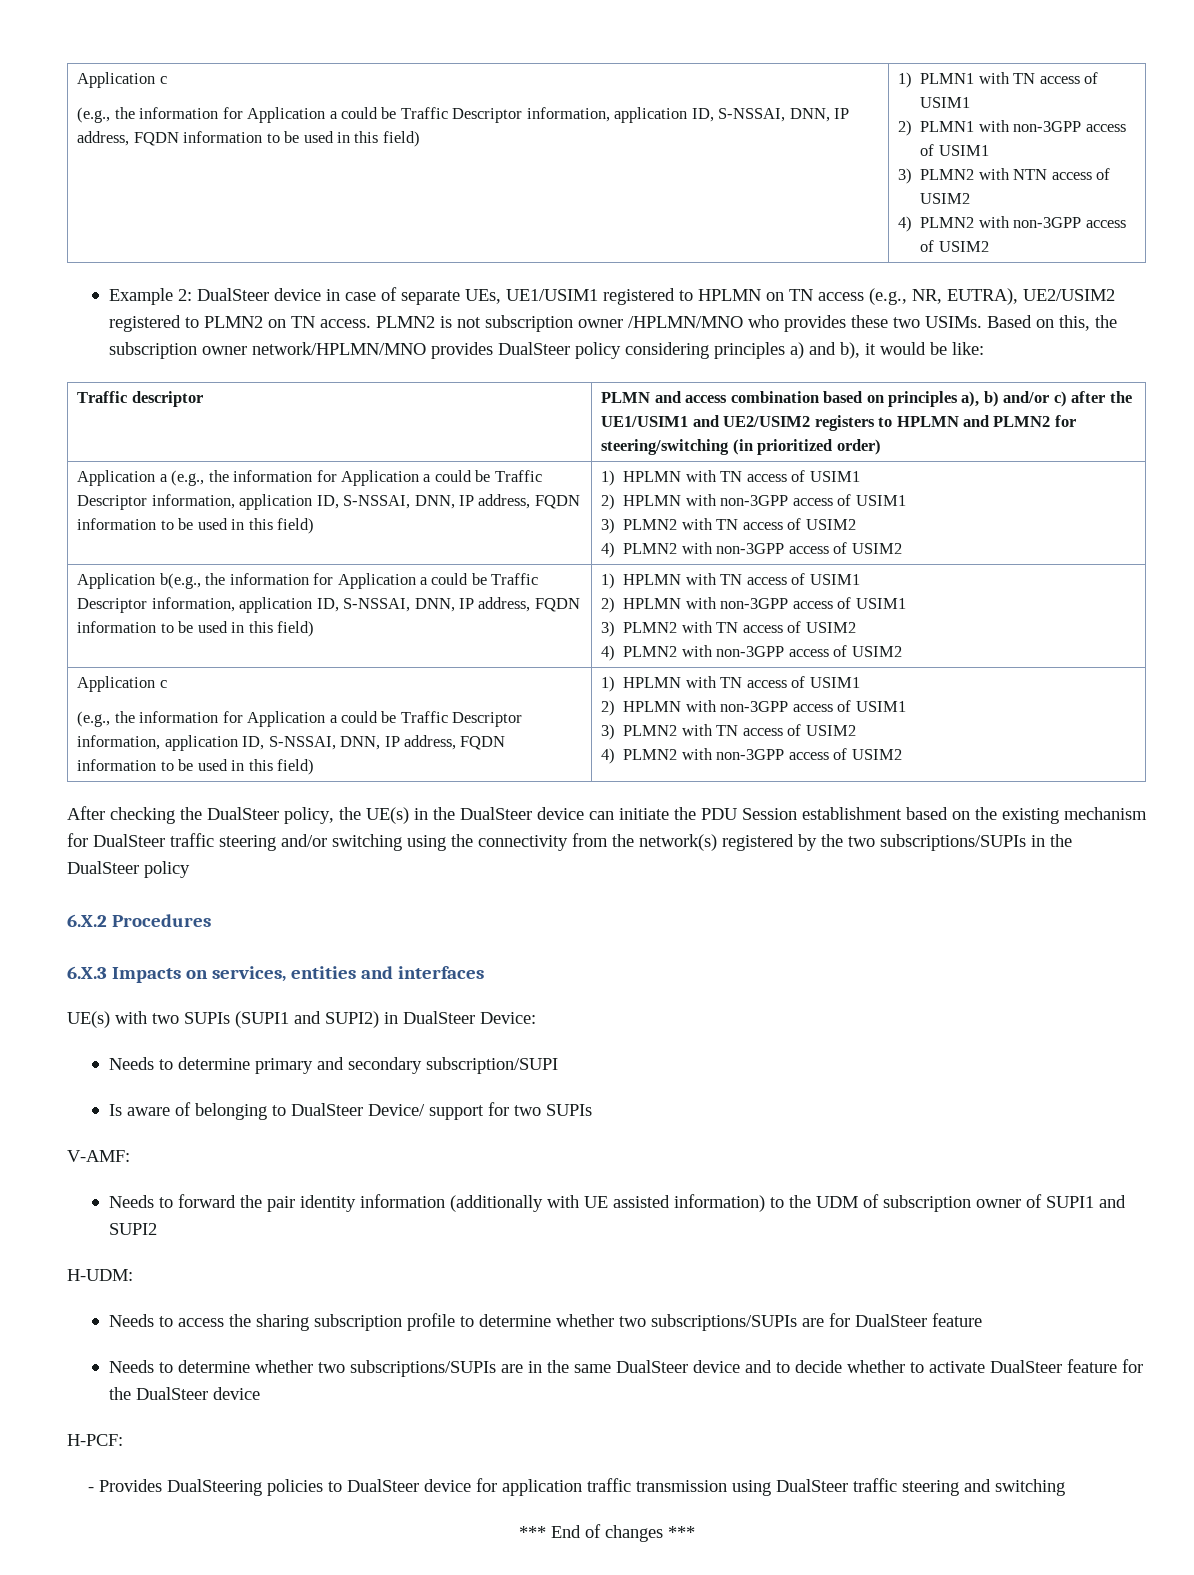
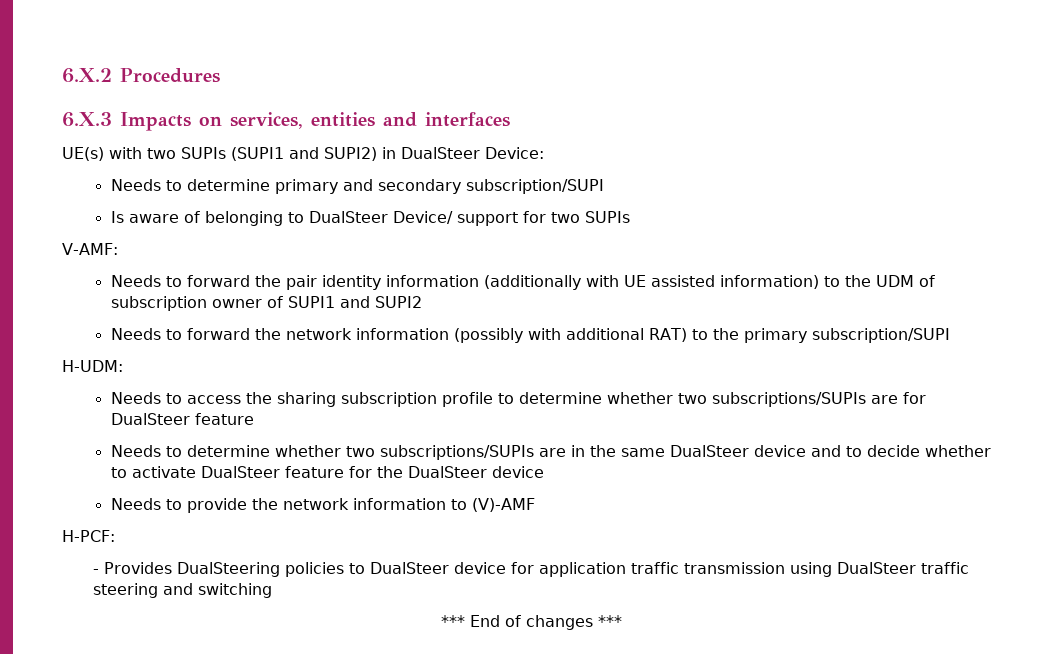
[77,72,167,88] [77,107,850,123] [77,131,420,147] [898,72,1099,88] [920,97,971,108] [898,120,1126,136] [920,144,989,156] [898,168,1111,184] [920,193,971,204] [898,216,1126,232] [920,240,989,252] [108,287,1115,305] [108,315,1117,332] [108,342,984,359] [77,391,203,407] [601,391,1132,407] [601,415,1076,431] [601,439,881,455] [77,470,542,486] [77,494,580,510] [77,518,314,534] [601,470,860,486] [601,494,906,510] [601,518,856,534] [601,542,902,558] [77,573,539,589] [77,597,580,613] [77,621,314,637] [601,573,860,589] [601,597,906,613] [601,621,856,637] [601,645,902,661] [77,676,167,692] [77,711,523,727] [77,735,506,751] [77,759,314,775] [601,676,860,692] [601,700,906,716] [601,724,856,740] [601,748,902,764] [67,806,1147,824] [67,833,1072,851] [67,861,190,878] Application c // (e.g., the information for Application a could be Traffic Descriptor information, application ID, S-NSSAI, DNN, IP address, FQDN information to be used in this field) | 1) PLMN1 with TN access of USIM1 // 2) PLMN1 with non-3GPP access of USIM1 // 3) PLMN2 with NTN access of USIM2 // 4) PLMN2 with non-3GPP access of USIM2 // Example 2: DualSteer device in case of separate UEs, UE1/USIM1 registered to HPLMN on TN access (e.g., NR, EUTRA), UE2/USIM2 registered to PLMN2 on TN access. PLMN2 is not subscription owner /HPLMN/MNO who provides these two USIMs. Based on this, the subscription owner network/HPLMN/MNO provides DualSteer policy considering principles a) and b), it would be like: // Traffic descriptor | PLMN and access combination based on principles a), b) and/or c) after the UE1/USIM1 and UE2/USIM2 registers to HPLMN and PLMN2 for steering/switching (in prioritized order) // Application a (e.g., the information for Application a could be Traffic Descriptor information, application ID, S-NSSAI, DNN, IP address, FQDN information to be used in this field) | 1) HPLMN with TN access of USIM1 // 2) HPLMN with non-3GPP access of USIM1 // 3) PLMN2 with TN access of USIM2 // 4) PLMN2 with non-3GPP access of USIM2 // Application b(e.g., the information for Application a could be Traffic Descriptor information, application ID, S-NSSAI, DNN, IP address, FQDN information to be used in this field) | 1) HPLMN with TN access of USIM1 // 2) HPLMN with non-3GPP access of USIM1 // 3) PLMN2 with TN access of USIM2 // 4) PLMN2 with non-3GPP access of USIM2 // Application c // (e.g., the information for Application a could be Traffic Descriptor information, application ID, S-NSSAI, DNN, IP address, FQDN information to be used in this field) | 1) HPLMN with TN access of USIM1 // 2) HPLMN with non-3GPP access of USIM1 // 3) PLMN2 with TN access of USIM2 // 4) PLMN2 with non-3GPP access of USIM2 // After checking the DualSteer policy, the UE(s) in the DualSteer device can initiate the PDU Session establishment based on the existing mechanism for DualSteer traffic steering and/or switching using the connectivity from the network(s) registered by the two subscriptions/SUPIs in the DualSteer policy // -> (62, 75) none
(157, 1229) none -> [110,328,950,343] // Needs to forward the network information (possibly with additional RAT) to the primary subscription/SUPI
(260, 1393) none -> [110,498,535,513] // Needs to provide the network information to (V)-AMF

